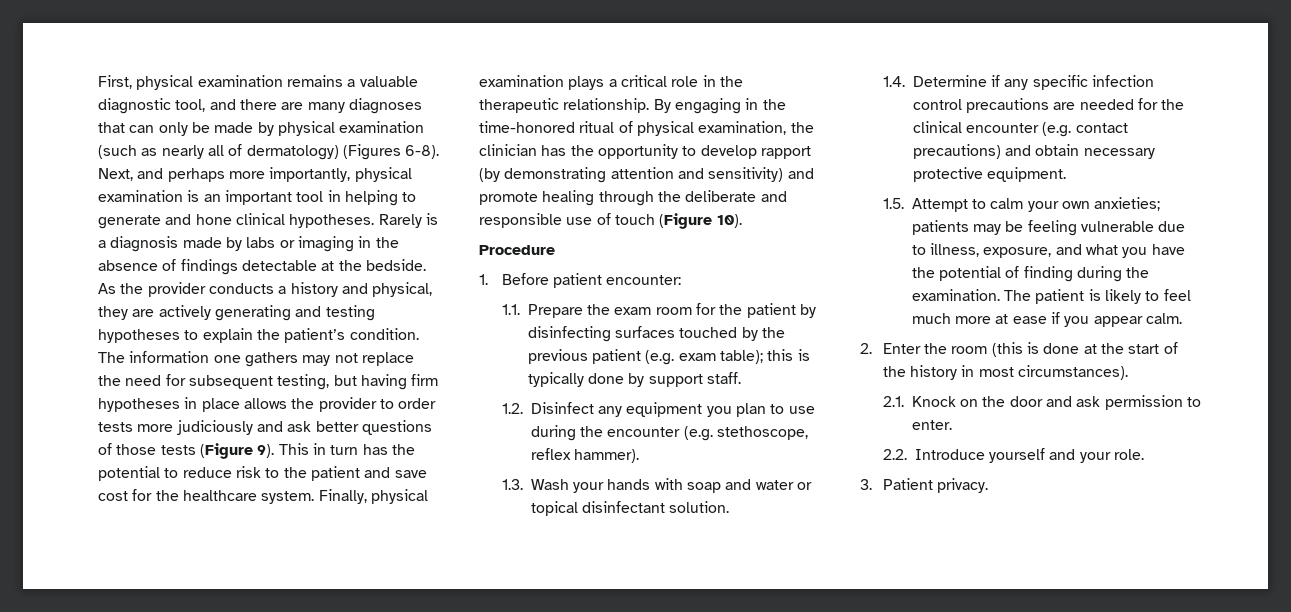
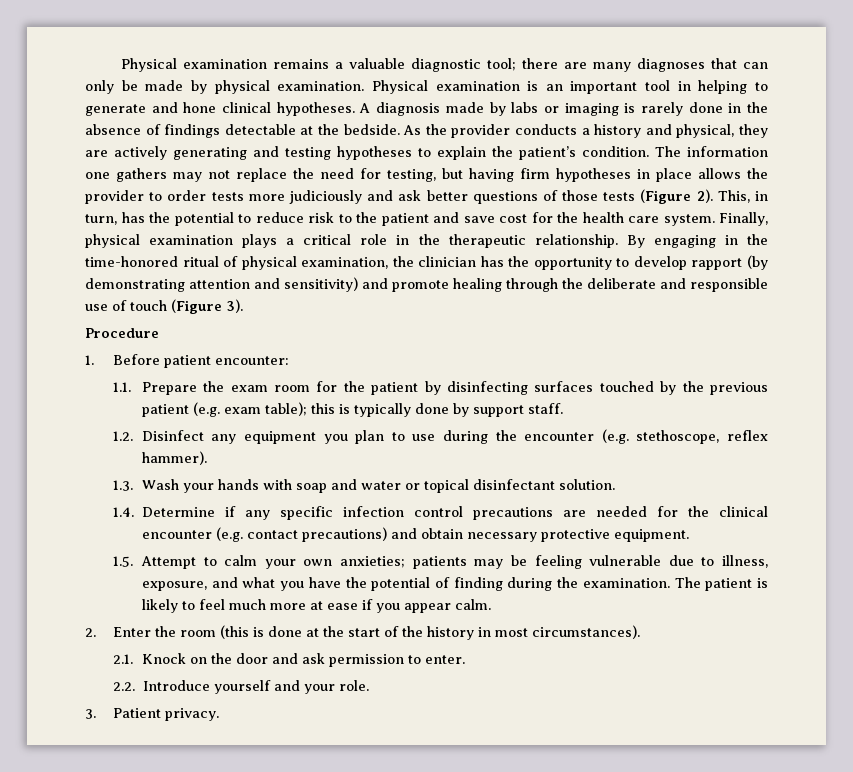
[98,75,194,90] First, physical -> [121,58,178,72] Physical
[175,99,236,112] tool, and -> [487,58,517,71] tool;
[339,121,425,133] [98,144,440,160] [98,167,412,182] examination (such as nearly all of dermatology) (Figures 6-8). Next, and perhaps more importantly, physical -> [277,80,428,94] examination. Physical
[378,213,438,228] [98,240,106,248] Rarely is a -> [359,103,371,113] A
(354, 244) none -> [624,102,723,116] is rarely done
[188,375,273,389] subsequent -> (381, 173) none
[257,443,359,458] 9). This in turn -> [696,189,768,203] [85,214,117,225] 2). This, in turn,
[182,490,257,501] healthcare -> [582,212,659,223] health care
[716,214,742,228] 10). -> [226,299,243,313] 3).

